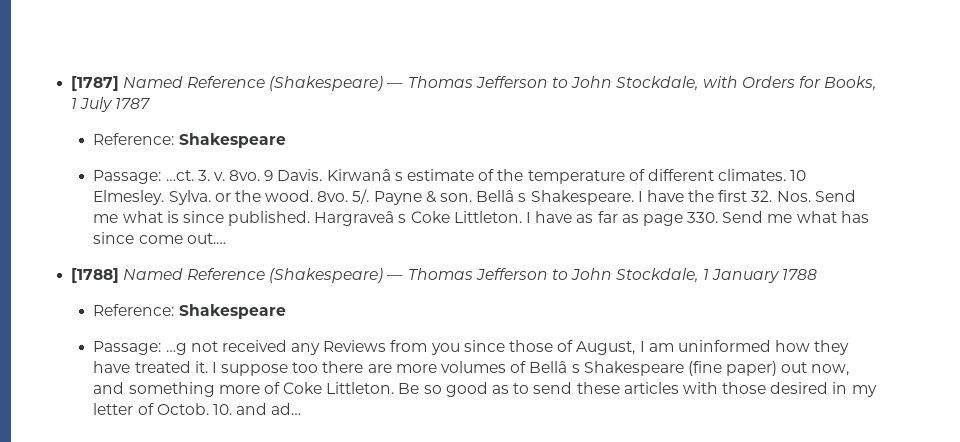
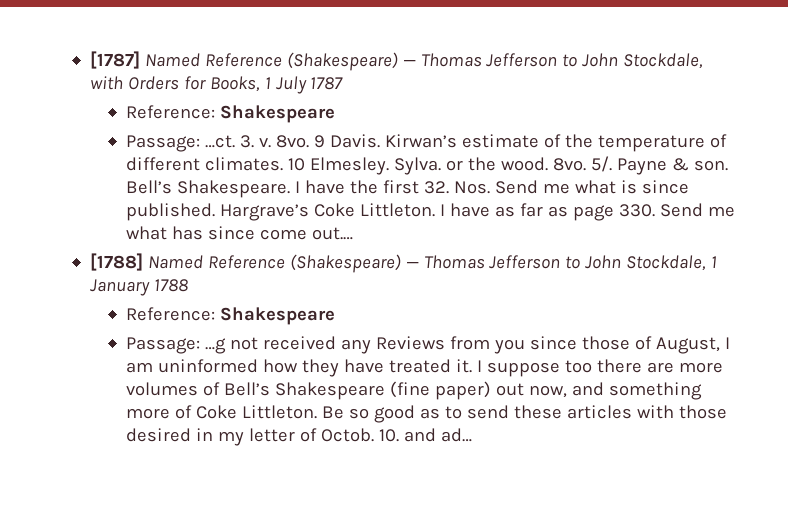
[326,169,403,181] Kirwanâ s -> [384,134,457,148] Kirwan’s
[476,190,527,202] Bellâ s -> [125,180,172,194] Bell’s
[314,211,407,226] Hargraveâ s -> [219,204,309,221] Hargrave’s
[529,361,580,373] Bellâ s -> [223,382,270,396] Bell’s

